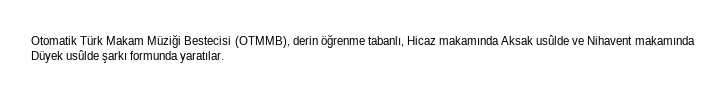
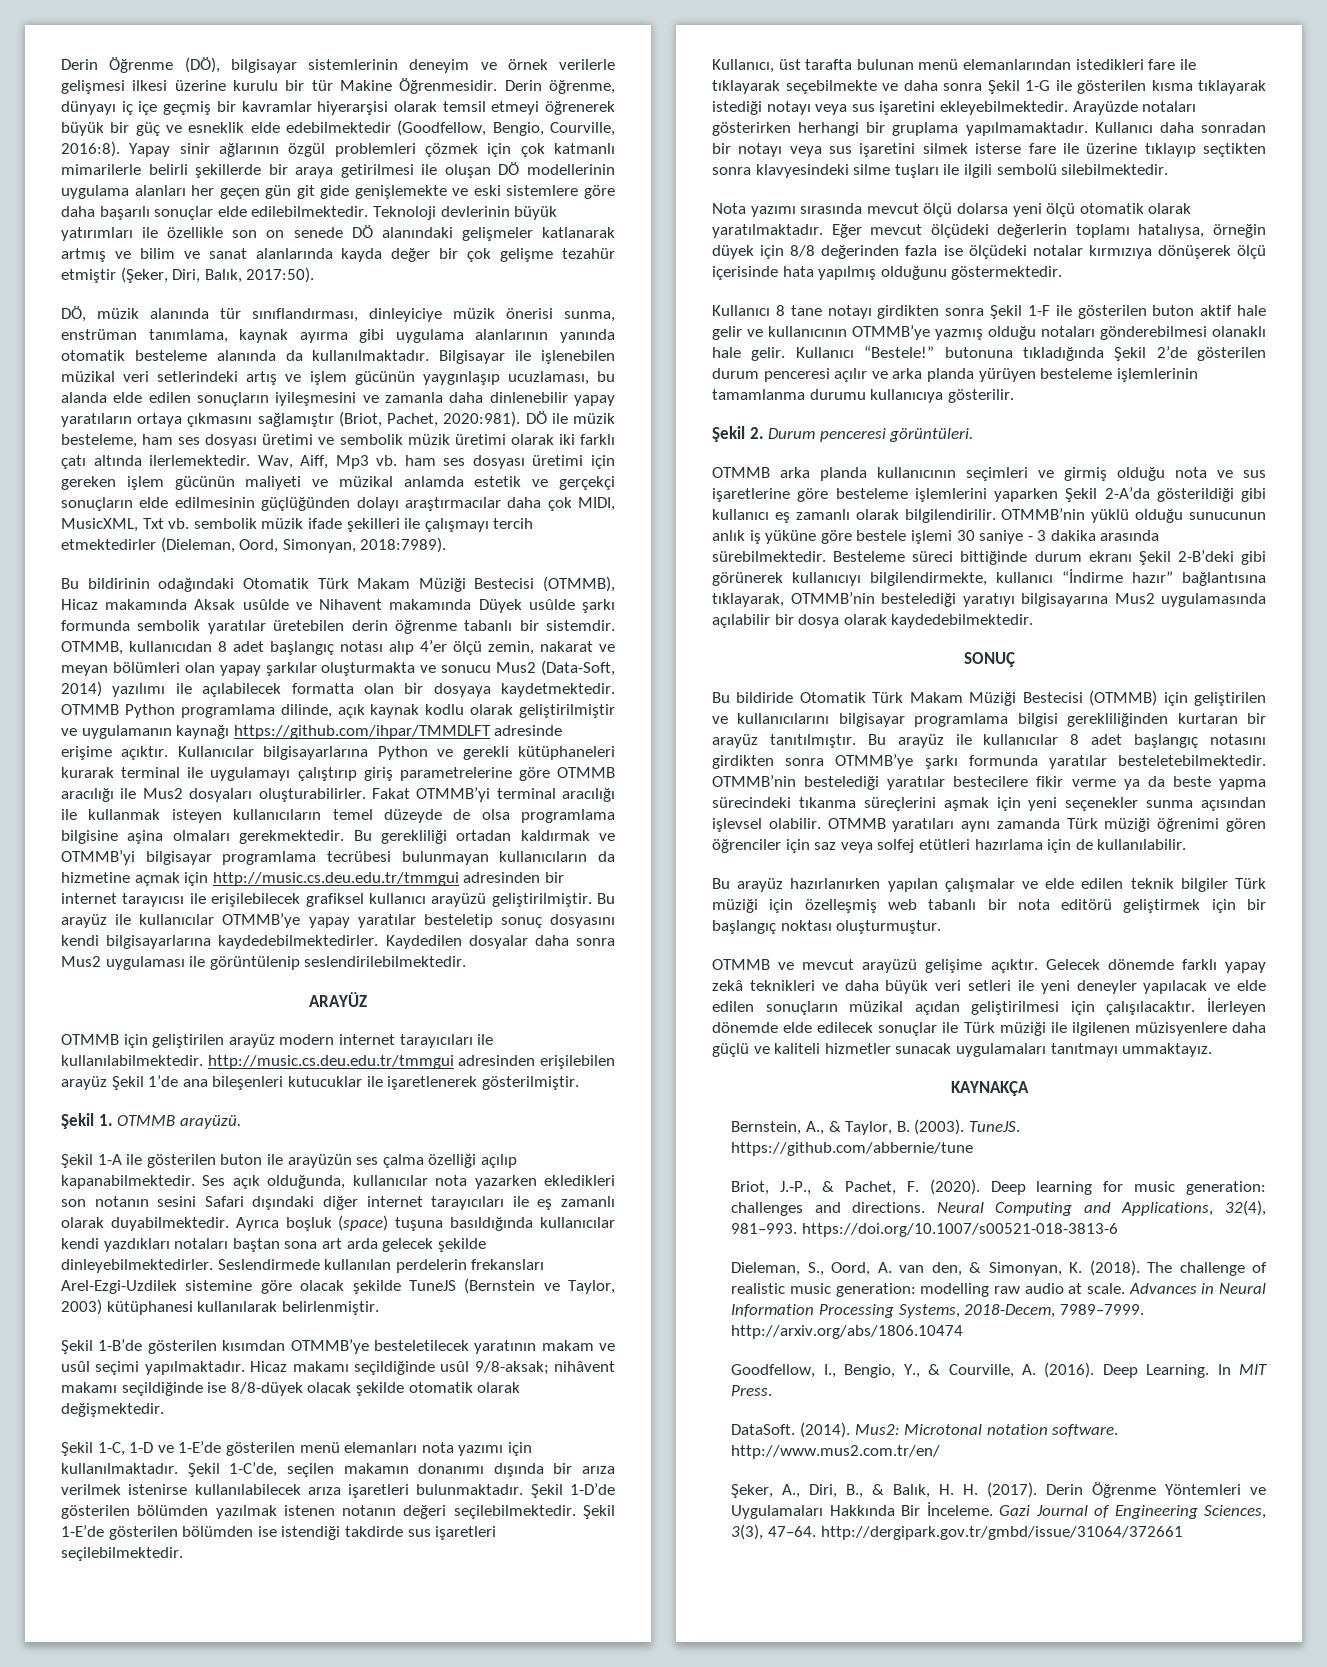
(31, 40) none -> [61,57,615,73] [61,78,615,94] [61,101,615,115] [61,120,615,136] [61,141,615,157] [61,162,615,178] [61,185,615,199] [61,206,558,220] [61,225,615,241] [61,248,616,262] [61,267,315,283] [61,306,615,322] [61,329,615,343] [61,350,615,364] [61,371,615,385] [61,392,615,406] [61,411,615,427] [61,434,615,448] [61,455,615,469] [61,476,615,490] [61,497,615,511] [61,518,534,532] [61,537,447,553] [61,578,235,592] Derin Öğrenme (DÖ), bilgisayar sistemlerinin deneyim ve örnek verilerle gelişmesi ilkesi üzerine kurulu bir tür Makine Öğrenmesidir. Derin öğrenme, dünyayı iç içe geçmiş bir kavramlar hiyerarşisi olarak temsil etmeyi öğrenerek büyük bir güç ve esneklik elde edebilmektedir (Goodfellow, Bengio, Courville, 2016:8). Yapay sinir ağlarının özgül problemleri çözmek için çok katmanlı mimarilerle belirli şekillerde bir araya getirilmesi ile oluşan DÖ modellerinin uygulama alanları her geçen gün git gide genişlemekte ve eski sistemlere göre daha başarılı sonuçlar elde edilebilmektedir. Teknoloji devlerinin büyük yatırımları ile özellikle son on senede DÖ alanındaki gelişmeler katlanarak artmış ve bilim ve sanat alanlarında kayda değer bir çok gelişme tezahür etmiştir (Şeker, Diri, Balık, 2017:50). // DÖ, müzik alanında tür sınıflandırması, dinleyiciye müzik önerisi sunma, enstrüman tanımlama, kaynak ayırma gibi uygulama alanlarının yanında otomatik besteleme alanında da kullanılmaktadır. Bilgisayar ile işlenebilen müzikal veri setlerindeki artış ve işlem gücünün yaygınlaşıp ucuzlaması, bu alanda elde edilen sonuçların iyileşmesini ve zamanla daha dinlenebilir yapay yaratıların ortaya çıkmasını sağlamıştır (Briot, Pachet, 2020:981). DÖ ile müzik besteleme, ham ses dosyası üretimi ve sembolik müzik üretimi olarak iki farklı çatı altında ilerlemektedir. Wav, Aiff, Mp3 vb. ham ses dosyası üretimi için gereken işlem gücünün maliyeti ve müzikal anlamda estetik ve gerçekçi sonuçların elde edilmesinin güçlüğünden dolayı araştırmacılar daha çok MIDI, MusicXML, Txt vb. sembolik müzik ifade şekilleri ile çalışmayı tercih etmektedirler (Dieleman, Oord, Simonyan, 2018:7989). // Bu bildirinin odağındaki
[292,34,404,48] derin öğrenme tabanlı, -> (615, 584) none
[180,51,225,63] yaratılar. -> [137,620,615,634] [61,640,615,655] [61,660,615,676] [61,681,615,697] [61,704,615,718] [61,725,563,739] [61,746,615,760] [61,767,615,781] [61,787,615,802] [61,809,615,823] [61,830,615,844] [61,850,616,865] [61,872,564,886] [61,893,615,907] [61,913,615,928] [61,935,616,949] [61,956,467,970] [309,992,367,1007] [61,1034,494,1048] [61,1055,615,1069] [61,1075,579,1090] [61,1113,241,1129] [61,1154,517,1168] [61,1175,615,1189] [61,1196,616,1210] [61,1215,615,1231] [61,1238,486,1252] [61,1259,545,1273] [61,1278,615,1294] [61,1299,379,1315] [61,1339,615,1354] [61,1361,615,1375] [61,1382,521,1396] [61,1403,164,1417] [61,1441,532,1456] [61,1462,615,1477] [61,1483,615,1498] [61,1505,615,1519] [61,1525,497,1540] [61,1547,183,1561] [712,59,1196,73] [712,80,1266,94] [712,101,1197,115] [712,122,1266,136] [712,143,1266,157] [712,164,1169,178] [712,203,1192,217] [712,224,1266,238] [712,245,1266,259] [712,266,1063,280] [712,305,1266,319] [712,325,1266,340] [712,346,1266,361] [712,368,1198,382] [712,389,1014,403] [712,426,974,442] [712,467,1266,481] [712,487,1266,502] [712,508,1266,523] [712,530,1160,544] [712,550,1266,565] [712,569,1266,586] [712,592,1266,607] [712,614,1034,628] [963,652,1015,667] [712,690,1266,706] [712,713,1266,727] [712,734,1266,748] [712,754,1266,769] [712,775,1266,790] [712,797,1266,811] [712,818,1266,832] [712,839,1187,853] [712,878,1266,892] [712,899,1266,913] [712,920,942,934] [712,959,1266,973] [712,980,1266,994] [712,998,1266,1015] [712,1022,1266,1036] [712,1043,1213,1057] [950,1081,1029,1096] [731,1119,1020,1135] [731,1142,974,1156] [731,1179,1266,1195] [731,1200,1266,1216] [731,1223,1119,1237] [731,1260,1267,1276] [731,1283,1266,1297] [731,1304,1144,1318] [731,1325,964,1339] [731,1362,1267,1378] [731,1385,773,1396] [731,1422,1119,1438] [731,1445,941,1459] [731,1482,1266,1498] [731,1502,1266,1519] [731,1524,1183,1540] sembolik yaratılar üretebilen derin öğrenme tabanlı bir sistemdir. OTMMB, kullanıcıdan 8 adet başlangıç notası alıp 4’er ölçü zemin, nakarat ve meyan bölümleri olan yapay şarkılar oluşturmakta ve sonucu Mus2 (Data-Soft, 2014) yazılımı ile açılabilecek formatta olan bir dosyaya kaydetmektedir. OTMMB Python programlama dilinde, açık kaynak kodlu olarak geliştirilmiştir ve uygulamanın kaynağı https://github.com/ihpar/TMMDLFT adresinde erişime açıktır. Kullanıcılar bilgisayarlarına Python ve gerekli kütüphaneleri kurarak terminal ile uygulamayı çalıştırıp giriş parametrelerine göre OTMMB aracılığı ile Mus2 dosyaları oluşturabilirler. Fakat OTMMB’yi terminal aracılığı ile kullanmak isteyen kullanıcıların temel düzeyde de olsa programlama bilgisine aşina olmaları gerekmektedir. Bu gerekliliği ortadan kaldırmak ve OTMMB’yi bilgisayar programlama tecrübesi bulunmayan kullanıcıların da hizmetine açmak için http://music.cs.deu.edu.tr/tmmgui adresinden bir internet tarayıcısı ile erişilebilecek grafiksel kullanıcı arayüzü geliştirilmiştir. Bu arayüz ile kullanıcılar OTMMB’ye yapay yaratılar besteletip sonuç dosyasını kendi bilgisayarlarına kaydedebilmektedirler. Kaydedilen dosyalar daha sonra Mus2 uygulaması ile görüntülenip seslendirilebilmektedir. // ARAYÜZ // OTMMB için geliştirilen arayüz modern internet tarayıcıları ile kullanılabilmektedir. http://music.cs.deu.edu.tr/tmmgui adresinden erişilebilen arayüz Şekil 1’de ana bileşenleri kutucuklar ile işaretlenerek gösterilmiştir. // Şekil 1. OTMMB arayüzü. // Şekil 1-A ile gösterilen buton ile arayüzün ses çalma özelliği açılıp kapanabilmektedir. Ses açık olduğunda, kullanıcılar nota yazarken ekledikleri son notanın sesini Safari dışındaki diğer internet tarayıcıları ile eş zamanlı olarak duyabilmektedir. Ayrıca boşluk (space) tuşuna basıldığında kullanıcılar kendi yazdıkları notaları baştan sona art arda gelecek şekilde dinleyebilmektedirler. Seslendirmede kullanılan perdelerin frekansları Arel-Ezgi-Uzdilek sistemine göre olacak şekilde TuneJS (Bernstein ve Taylor, 2003) kütüphanesi kullanılarak belirlenmiştir. // Şekil 1-B’de gösterilen kısımdan OTMMB’ye besteletilecek yaratının makam ve usûl seçimi yapılmaktadır. Hicaz makamı seçildiğinde usûl 9/8-aksak; nihâvent makamı seçildiğinde ise 8/8-düyek olacak şekilde otomatik olarak değişmektedir. // Şekil 1-C, 1-D ve 1-E’de gösterilen menü elemanları nota yazımı için kullanılmaktadır. Şekil 1-C’de, seçilen makamın donanımı dışında bir arıza verilmek istenirse kullanılabilecek arıza işaretleri bulunmaktadır. Şekil 1-D’de gösterilen bölümden yazılmak istenen notanın değeri seçilebilmektedir. Şekil 1-E’de gösterilen bölümden ise istendiği takdirde sus işaretleri seçilebilmektedir. // Kullanıcı, üst tarafta bulunan menü elemanlarından istedikleri fare ile tıklayarak seçebilmekte ve daha sonra Şekil 1-G ile gösterilen kısma tıklayarak istediği notayı veya sus işaretini ekleyebilmektedir. Arayüzde notaları gösterirken herhangi bir gruplama yapılmamaktadır. Kullanıcı daha sonradan bir notayı veya sus işaretini silmek isterse fare ile üzerine tıklayıp seçtikten sonra klavyesindeki silme tuşları ile ilgili sembolü silebilmektedir. // Nota yazımı sırasında mevcut ölçü dolarsa yeni ölçü otomatik olarak yaratılmaktadır. Eğer mevcut ölçüdeki değerlerin toplamı hatalıysa, örneğin düyek için 8/8 değerinden fazla ise ölçüdeki notalar kırmızıya dönüşerek ölçü içerisinde hata yapılmış olduğunu göstermektedir. // Kullanıcı 8 tane notayı girdikten sonra Şekil 1-F ile gösterilen buton aktif hale gelir ve kullanıcının OTMMB’ye yazmış olduğu notaları gönderebilmesi olanaklı hale gelir. Kullanıcı “Bestele!” butonuna tıkladığında Şekil 2’de gösterilen durum penceresi açılır ve arka planda yürüyen besteleme işlemlerinin tamamlanma durumu kullanıcıya gösterilir. // Şekil 2. Durum penceresi görüntüleri. // OTMMB arka planda kullanıcının seçimleri ve girmiş olduğu nota ve sus işaretlerine göre besteleme işlemlerini yaparken Şekil 2-A’da gösterildiği gibi kullanıcı eş zamanlı olarak bilgilendirilir. OTMMB’nin yüklü olduğu sunucunun anlık iş yüküne göre bestele işlemi 30 saniye - 3 dakika arasında sürebilmektedir. Besteleme süreci bittiğinde durum ekranı Şekil 2-B’deki gibi görünerek kullanıcıyı bilgilendirmekte, kullanıcı “İndirme hazır” bağlantısına tıklayarak, OTMMB’nin bestelediği yaratıyı bilgisayarına Mus2 uygulamasında açılabilir bir dosya olarak kaydedebilmektedir. // SONUÇ // Bu bildiride Otomatik Türk Makam Müziği Bestecisi (OTMMB) için geliştirilen ve kullanıcılarını bilgisayar programlama bilgisi gerekliliğinden kurtaran bir arayüz tanıtılmıştır. Bu arayüz ile kullanıcılar 8 adet başlangıç notasını girdikten sonra OTMMB’ye şarkı formunda yaratılar besteletebilmektedir. OTMMB’nin bestelediği yaratılar bestecilere fikir verme ya da beste yapma sürecindeki tıkanma süreçlerini aşmak için yeni seçenekler sunma açısından işlevsel olabilir. OTMMB yaratıları aynı zamanda Türk müziği öğrenimi gören öğrenciler için saz veya solfej etütleri hazırlama için de kullanılabilir. // Bu arayüz hazırlanırken yapılan çalışmalar ve elde edilen teknik bilgiler Türk müziği için özelleşmiş web tabanlı bir nota editörü geliştirmek için bir başlangıç noktası oluşturmuştur. // OTMMB ve mevcut arayüzü gelişime açıktır. Gelecek dönemde farklı yapay zekâ teknikleri ve daha büyük veri setleri ile yeni deneyler yapılacak ve elde edilen sonuçların müzikal açıdan geliştirilmesi için çalışılacaktır. İlerleyen dönemde elde edilecek sonuçlar ile Türk müziği ile ilgilenen müzisyenlere daha güçlü ve kaliteli hizmetler sunacak uygulamaları tanıtmayı ummaktayız. // KAYNAKÇA // Bernstein, A., & Taylor, B. (2003). TuneJS. https://github.com/abbernie/tune // Briot, J.-P., & Pachet, F. (2020). Deep learning for music generation: challenges and directions. Neural Computing and Applications, 32(4), 981–993. https://doi.org/10.1007/s00521-018-3813-6 // Dieleman, S., Oord, A. van den, & Simonyan, K. (2018). The challenge of realistic music generation: modelling raw audio at scale. Advances in Neural Information Processing Systems, 2018-Decem, 7989–7999. http://arxiv.org/abs/1806.10474 // Goodfellow, I., Bengio, Y., & Courville, A. (2016). Deep Learning. In MIT Press. // DataSoft. (2014). Mus2: Microtonal notation software. http://www.mus2.com.tr/en/ // Şeker, A., Diri, B., & Balık, H. H. (2017). Derin Öğrenme Yöntemleri ve Uygulamaları Hakkında Bir İnceleme. Gazi Journal of Engineering Sciences, 3(3), 47–64. http://dergipark.gov.tr/gmbd/issue/31064/372661

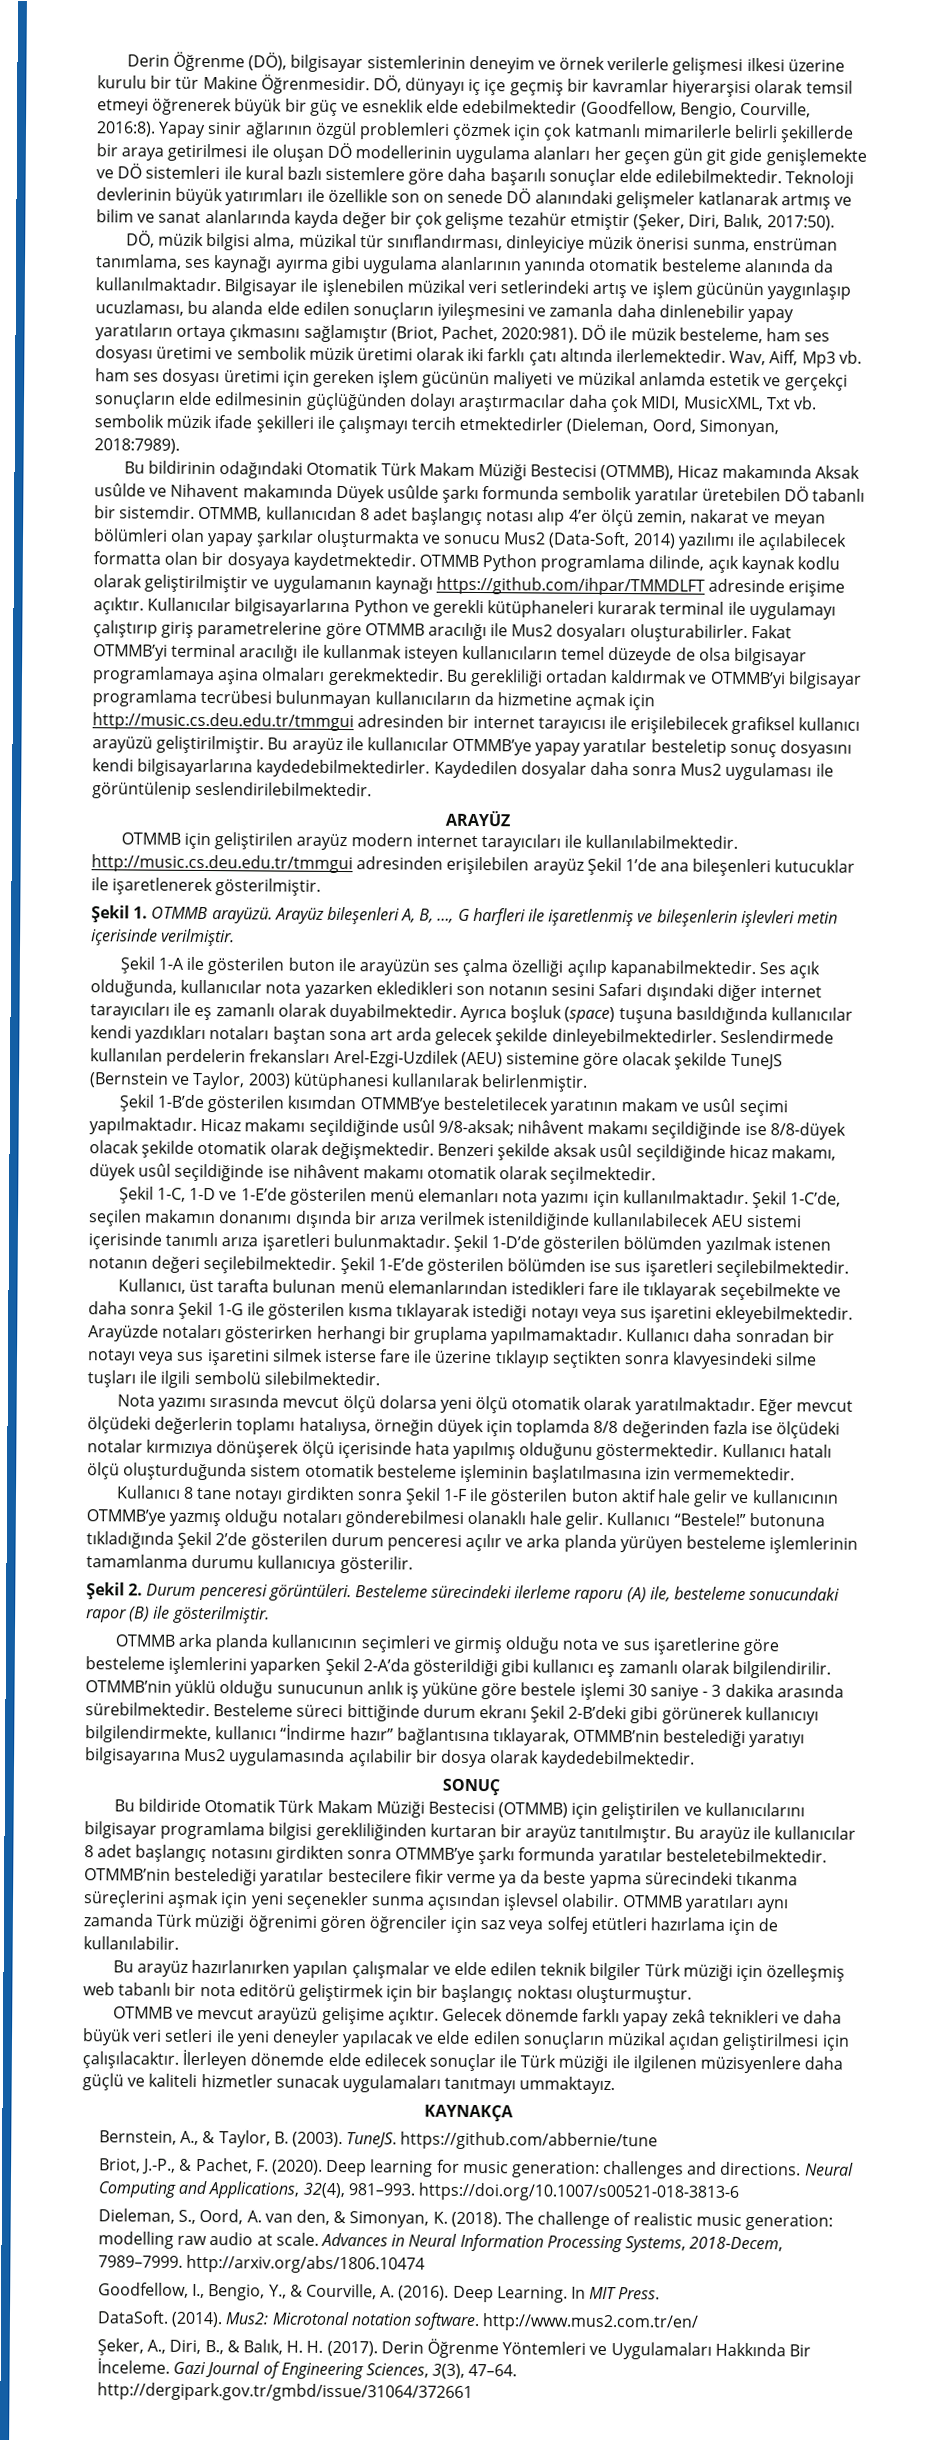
[504,80,615,94] Derin öğrenme, -> [372,75,402,93] DÖ,
[473,185,501,196] eski -> [117,163,322,180] DÖ sistemleri ile kural bazlı
[150,308,209,319] alanında -> [206,233,357,251] bilgisi alma, müzikal
[239,329,289,343] kaynak -> [184,255,273,273] ses kaynağı
[351,620,457,634] derin öğrenme -> [784,486,810,502] DÖ
[521,809,615,823] [61,830,118,844] programlama bilgisine -> [734,647,808,666] [92,666,215,685] bilgisayar programlamaya
(241, 1122) none -> [274,906,838,928] [91,928,236,947] Arayüz bileşenleri A, B, …, G harfleri ile işaretlenmiş ve bileşenlerin işlevleri metin içerisinde verilmiştir.
(177, 1287) none -> [460,1051,503,1068] (AEU)
(164, 1410) none -> [436,1143,837,1162] [89,1163,657,1185] Benzeri şekilde aksak usûl seçildiğinde hicaz makamı, düyek usûl seçildiğinde ise nihâvent makamı otomatik olarak seçilmektedir.
[128,1484,301,1495] istenirse kullanılabilecek -> [487,1212,802,1230] [88,1232,219,1250] istenildiğinde kullanılabilecek AEU sistemi içerisinde tanımlı
[281,1526,403,1540] istendiği takdirde -> (612, 1266) none
(785, 252) none -> [516,1419,591,1437] toplamda
(1063, 273) none -> [721,1443,832,1458] [87,1462,796,1484] Kullanıcı hatalı ölçü oluşturduğunda sistem otomatik besteleme işleminin başlatılmasına izin vermemektedir.
(974, 435) none -> [354,1584,841,1604] [86,1605,270,1624] Besteleme sürecindeki ilerleme raporu (A) ile, besteleme sonucundaki rapor (B) ile gösterilmiştir.

